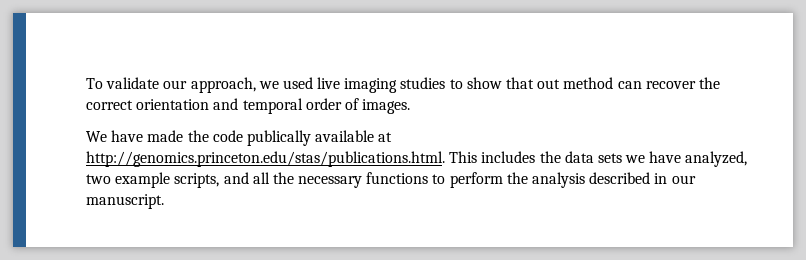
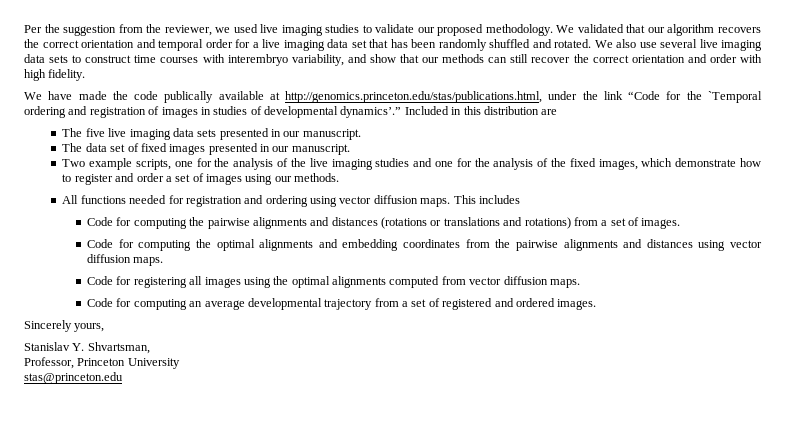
[86,77,256,93] To validate our approach, -> [24,24,212,36] Per the suggestion from the reviewer,
[466,77,696,89] show that out method can recover -> [375,24,761,36] validate our proposed methodology. We validated that our algorithm recovers
[344,98,411,114] of images. -> [235,39,762,51] [24,54,762,66] [24,69,86,81] for a live imaging data set that has been randomly shuffled and rotated. We also use several live imaging data sets to construct time courses with interembryo variability, and show that our methods can still recover the correct orientation and order with high fidelity.
[86,151,748,167] [86,172,696,188] [86,194,164,209] http://genomics.princeton.edu/stas/publications.html. This includes the data sets we have analyzed, two example scripts, and all the necessary functions to perform the analysis described in our manuscript. -> [285,91,762,103] [24,106,558,118] [62,128,361,140] [62,143,350,155] [62,158,761,170] [62,173,340,185] [62,195,520,207] [87,217,681,229] [87,239,763,251] [87,254,164,266] [87,276,580,288] [87,298,597,310] [24,320,105,332] [24,342,150,354] [24,357,180,369] [24,372,123,384] http://genomics.princeton.edu/stas/publications.html, under the link “Code for the `Temporal ordering and registration of images in studies of developmental dynamics’.” Included in this distribution are // The five live imaging data sets presented in our manuscript. // The data set of fixed images presented in our manuscript. // Two example scripts, one for the analysis of the live imaging studies and one for the analysis of the fixed images, which demonstrate how to register and order a set of images using our methods. // All functions needed for registration and ordering using vector diffusion maps. This includes // Code for computing the pairwise alignments and distances (rotations or translations and rotations) from a set of images. // Code for computing the optimal alignments and embedding coordinates from the pairwise alignments and distances using vector diffusion maps. // Code for registering all images using the optimal alignments computed from vector diffusion maps. // Code for computing an average developmental trajectory from a set of registered and ordered images. // Sincerely yours, // Stanislav Y. Shvartsman, // Professor, Princeton University // stas@princeton.edu

